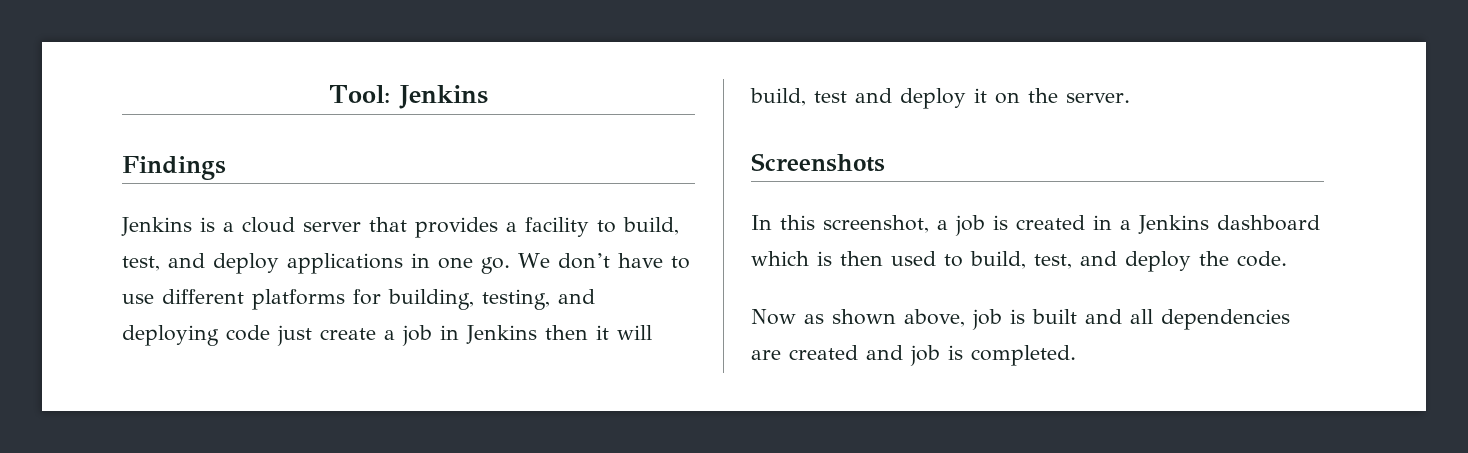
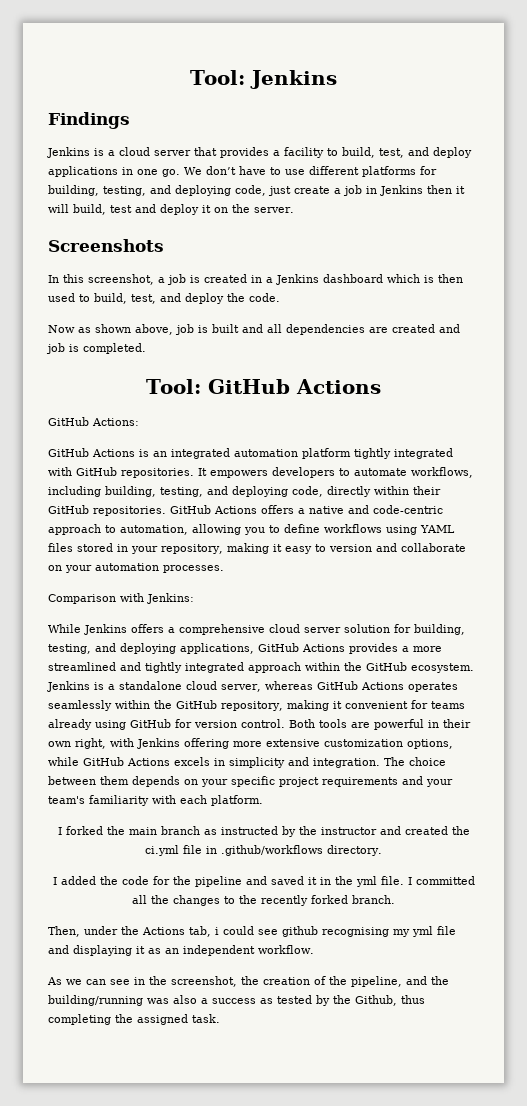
[226,325,270,341] code -> [235,185,266,196] code,
(1076, 355) none -> [145,379,382,394] [48,417,139,426] [48,448,453,459] [48,467,473,478] [48,486,441,497] [48,505,443,516] [48,524,455,535] [48,543,466,554] [48,563,224,573] [48,593,194,604] [48,624,465,635] [48,643,442,654] [48,662,474,673] [47,681,458,692] [48,700,465,711] [48,719,471,730] [48,738,453,749] [48,757,446,768] [48,776,453,787] [48,795,263,806] [57,826,470,837] [145,845,383,856] [52,876,475,887] [132,895,395,906] [48,926,456,937] [48,945,314,956] [47,976,449,987] [48,995,425,1006] [48,1014,220,1025] // Tool: GitHub Actions // GitHub Actions: // GitHub Actions is an integrated automation platform tightly integrated with GitHub repositories. It empowers developers to automate workflows, including building, testing, and deploying code, directly within their GitHub repositories. GitHub Actions offers a native and code-centric approach to automation, allowing you to define workflows using YAML files stored in your repository, making it easy to version and collaborate on your automation processes. // Comparison with Jenkins: // While Jenkins offers a comprehensive cloud server solution for building, testing, and deploying applications, GitHub Actions provides a more streamlined and tightly integrated approach within the GitHub ecosystem. Jenkins is a standalone cloud server, whereas GitHub Actions operates seamlessly within the GitHub repository, making it convenient for teams already using GitHub for version control. Both tools are powerful in their own right, with Jenkins offering more extensive customization options, while GitHub Actions excels in simplicity and integration. The choice between them depends on your specific project requirements and your team's familiarity with each platform. // I forked the main branch as instructed by the instructor and created the ci.yml file in .github/workflows directory. // I added the code for the pipeline and saved it in the yml file. I committed all the changes to the recently forked branch. // Then, under the Actions tab, i could see github recognising my yml file and displaying it as an independent workflow. // As we can see in the screenshot, the creation of the pipeline, and the building/running was also a success as tested by the Github, thus completing the assigned task.

